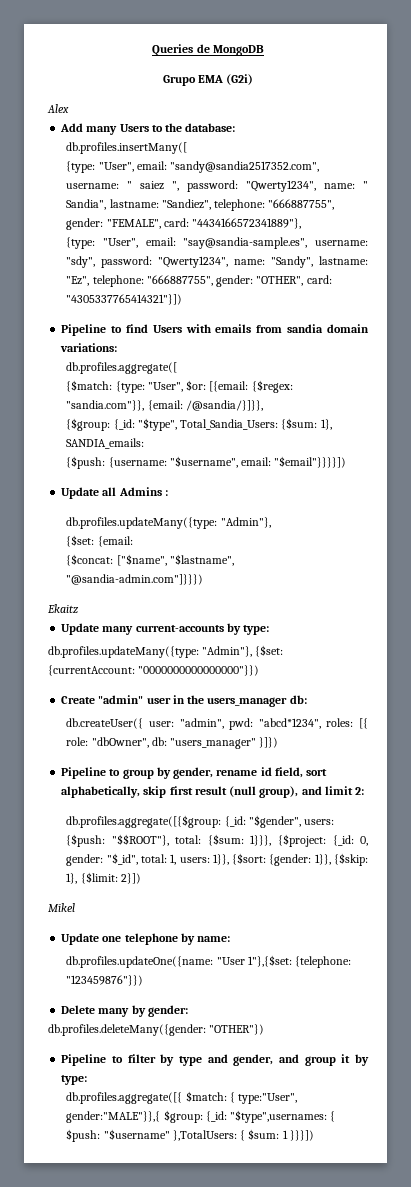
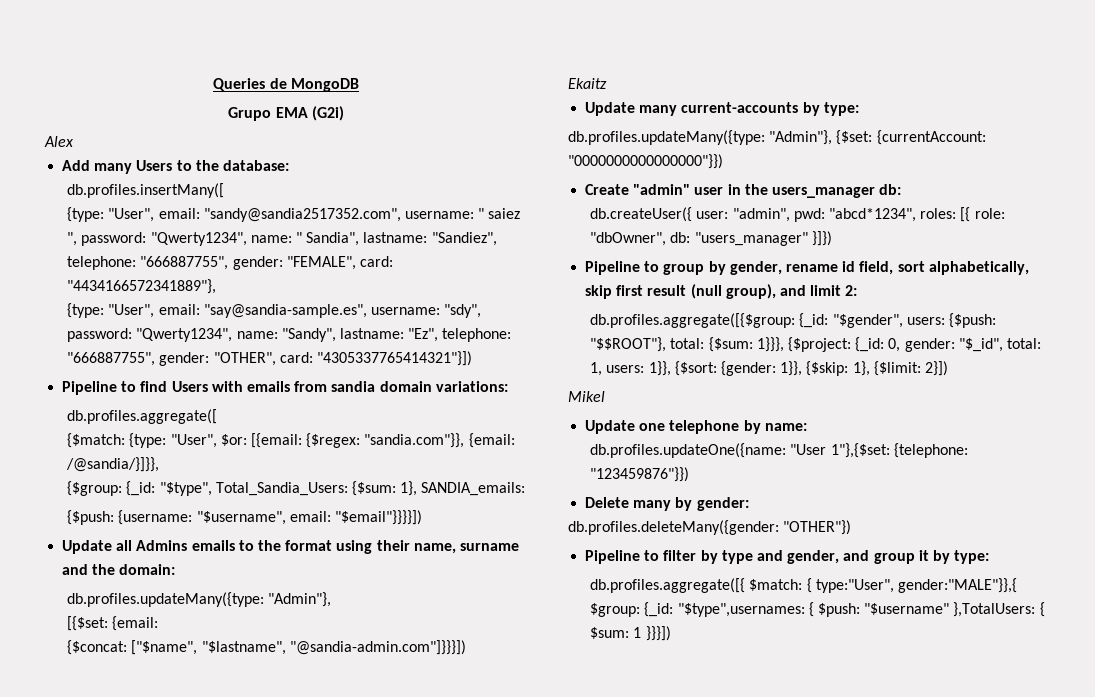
[164,490,168,496] : -> [191,540,519,554] [62,564,176,575] emails to the format using their name, surname and the domain:
[66,535,95,547] {$set: -> [67,616,109,631] [{$set:
[66,574,204,585] "@sandia-admin.com"]}}}) -> [289,640,466,655] "@sandia-admin.com"]}}}])

